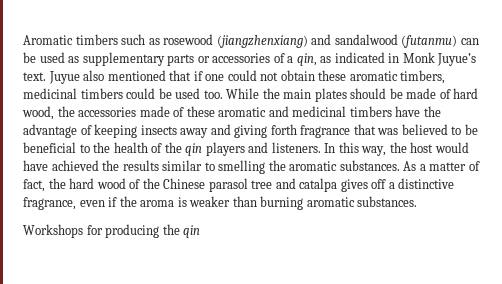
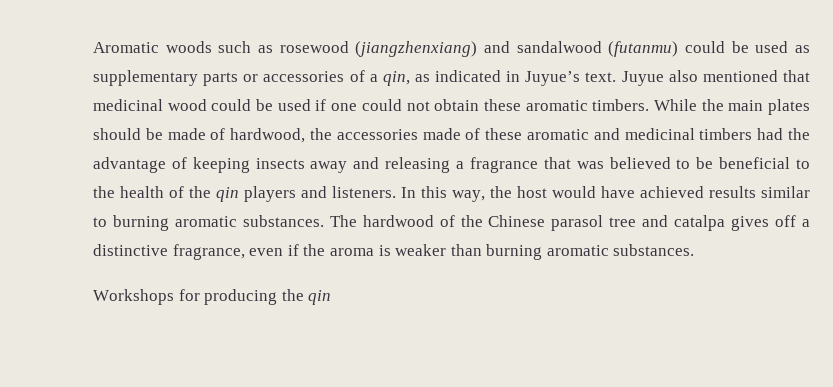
[75,34,118,45] timbers -> [165,41,212,53] woods
[460,38,479,45] can -> [685,41,725,53] could
[402,52,435,63] Monk -> (521, 76) none
(192, 75) none -> [93,99,311,111] medicinal wood could be used
[400,70,446,84] [23,88,223,99] timbers, medicinal timbers could be used too. -> [592,99,650,111] timbers.
[453,88,479,99] [22,106,54,120] hard wood, -> [230,128,306,143] hardwood,
[395,106,421,117] have -> [757,128,784,140] had
[234,124,297,138] giving forth -> [385,157,465,173] releasing a
[102,160,120,171] the -> (704, 192) none
[218,160,480,174] [23,178,126,192] smelling the aromatic substances. As a matter of fact, the hard wood -> [112,215,434,231] burning aromatic substances. The hardwood

